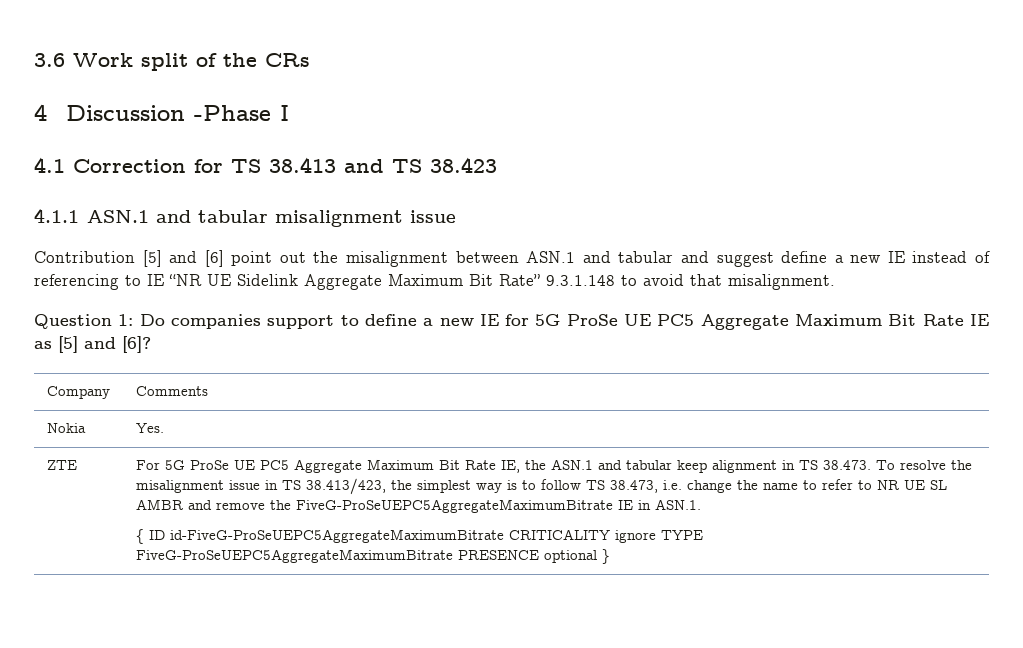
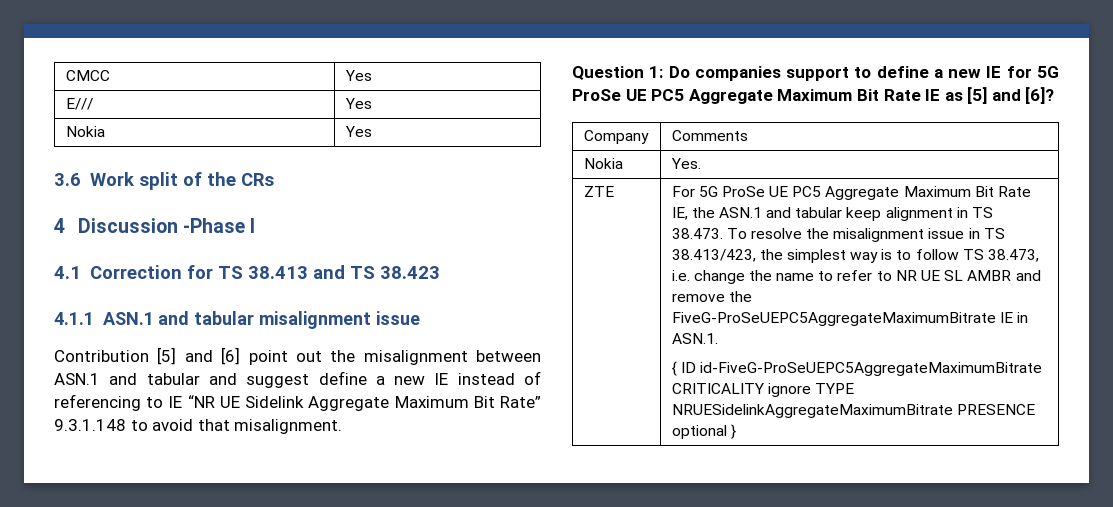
(34, 60) none -> [65,70,110,81] [344,70,372,81] [65,98,93,110] [344,98,372,109] [65,126,105,137] [344,126,372,137] CMCC | Yes // E/// | Yes // Nokia | Yes //
[135,549,453,563] FiveG-ProSeUEPC5AggregateMaximumBitrate -> [671,404,953,418] NRUESidelinkAggregateMaximumBitrate

